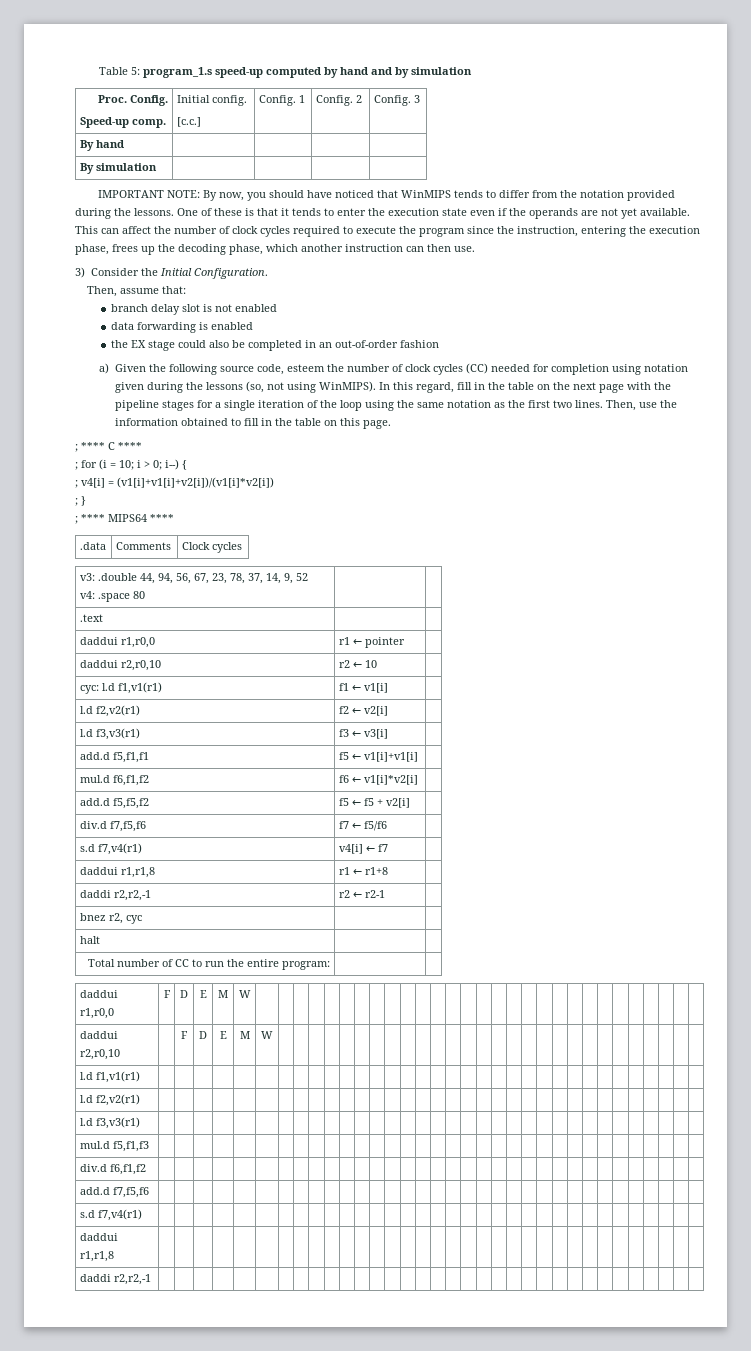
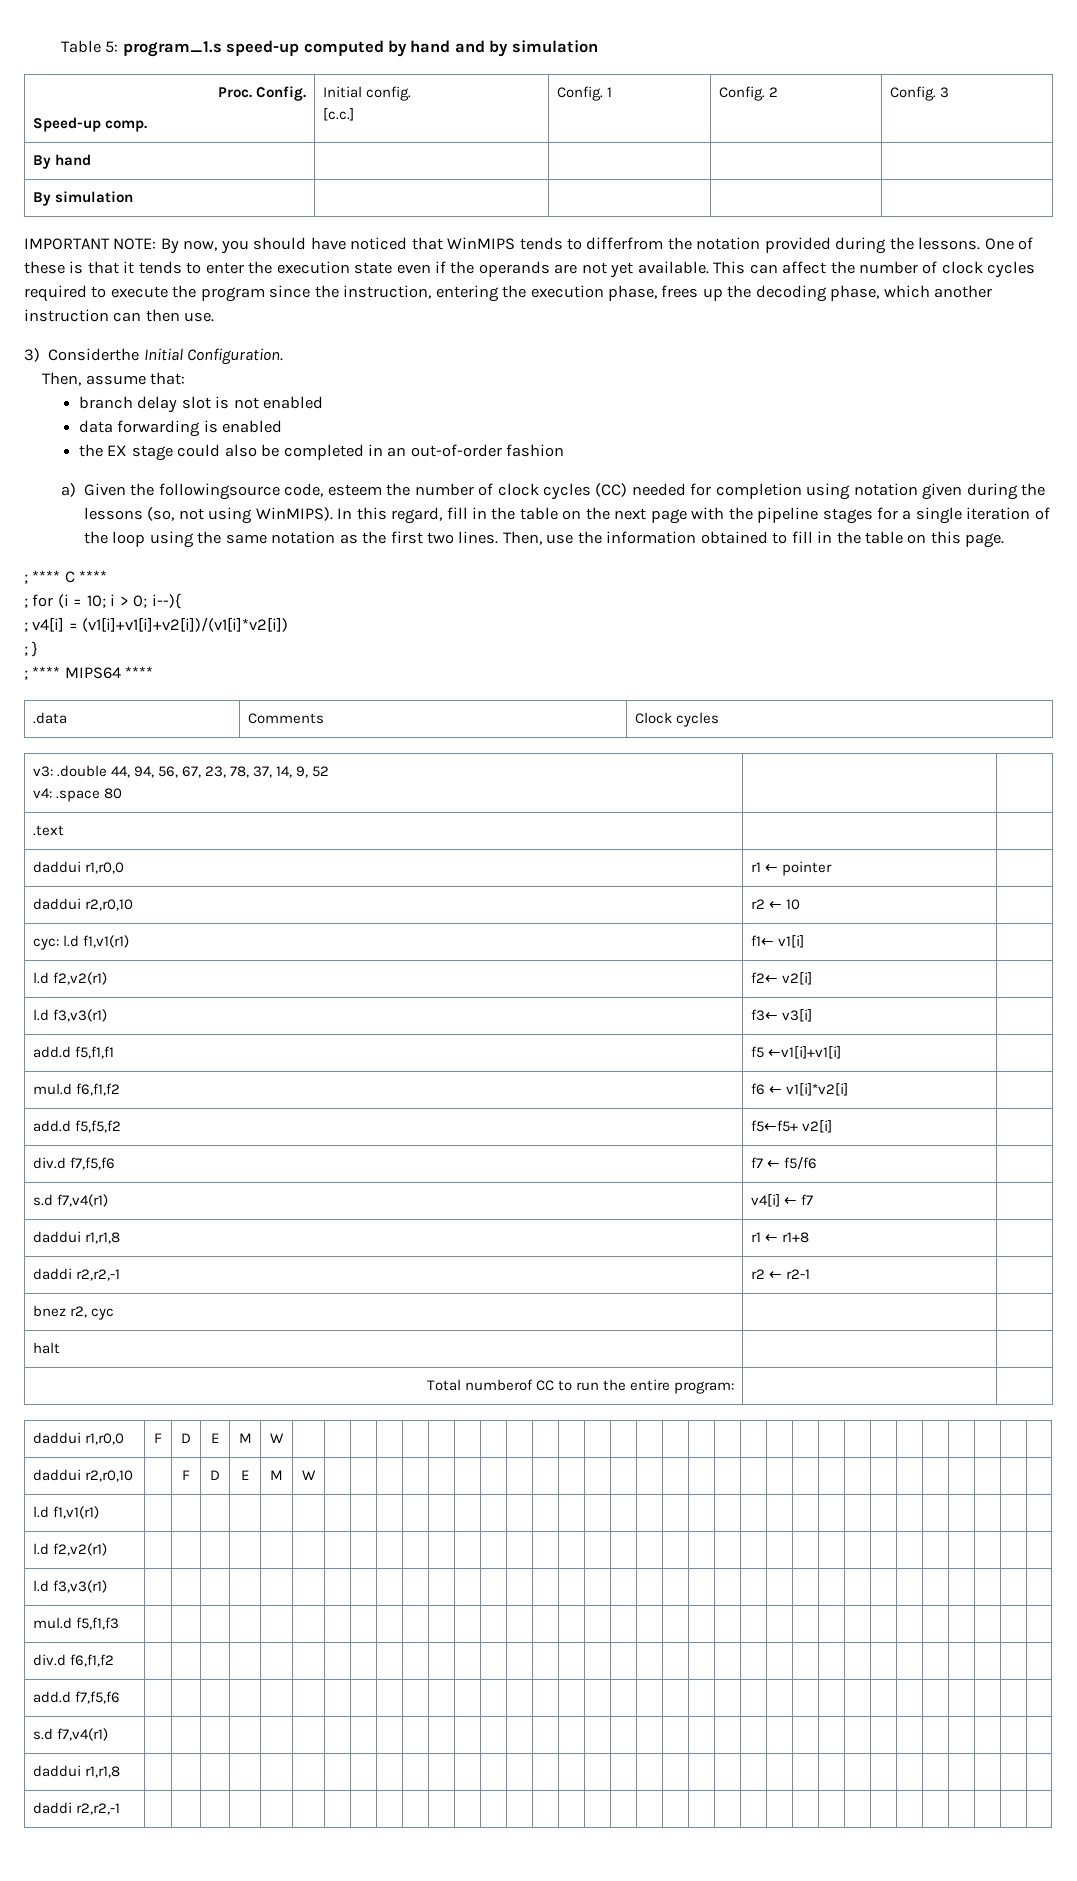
[499,190,559,198] differ from -> [586,237,664,250] differfrom
[90,268,158,276] Consider the -> [48,348,140,361] Considerthe
[168,364,254,375] following source -> [158,483,280,500] followingsource
[165,459,187,470] i--) { -> [151,593,181,609] i--){
[338,683,361,691] f1 ← -> [750,935,774,946] f1←
[338,706,361,714] f2 ← -> [750,972,778,983] f2←
[338,729,361,737] f3 ← -> [750,1009,778,1021] f3←
[351,752,418,762] ← v1[i]+v1[i] -> [767,1046,841,1059] ←v1[i]+v1[i]
[338,798,383,806] f5 ← f5 + -> [750,1120,798,1132] f5←f5+
[117,959,174,967] number of -> [464,1379,533,1391] numberof

